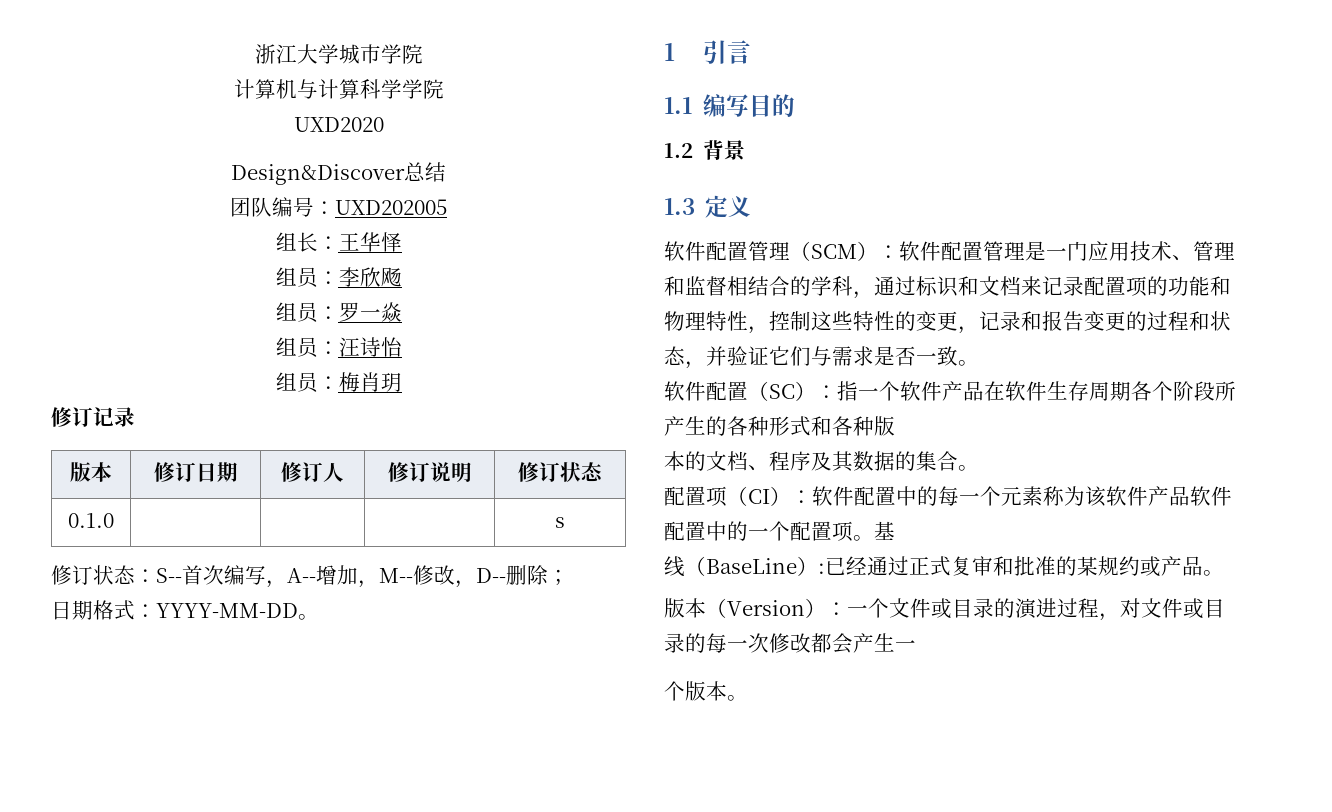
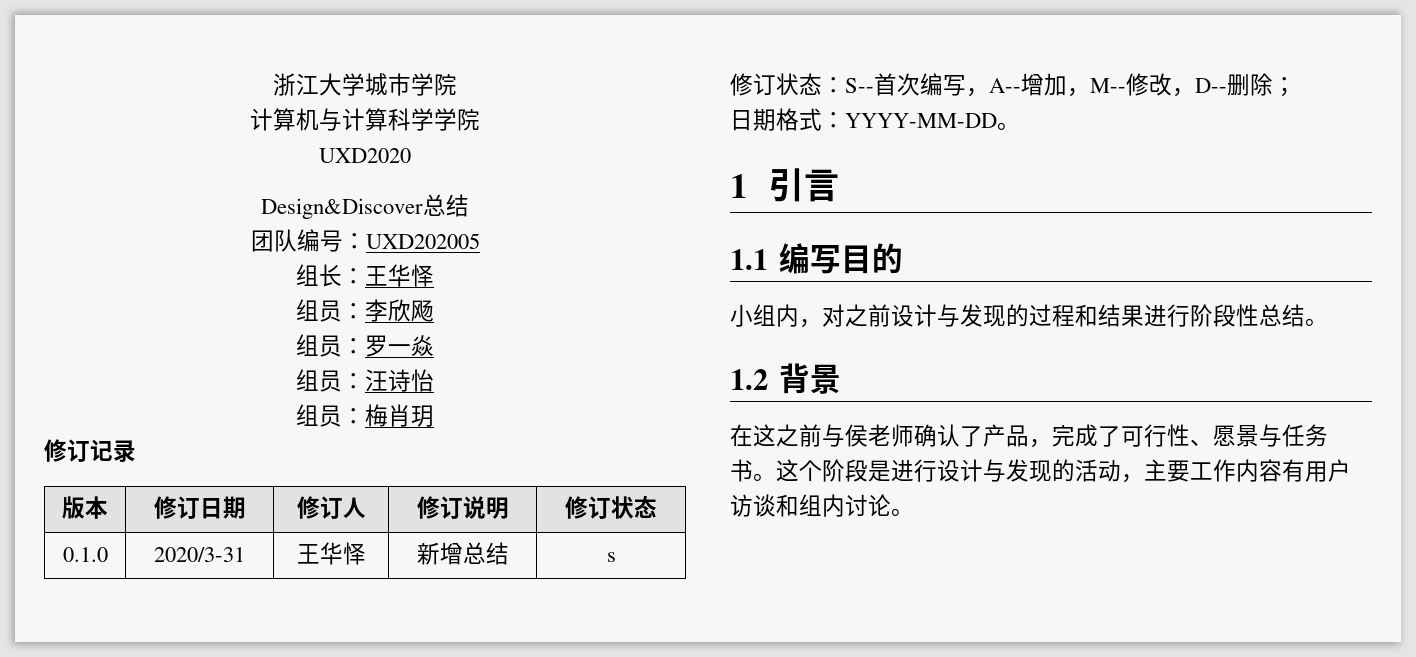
(114, 520) | | -> [154,547,245,562] [296,542,366,565] [416,542,509,565] 2020/3-31 | 王华怿 | 新增总结
[664,140,746,161] [664,195,752,218] [664,241,1235,261] [664,276,1231,299] [664,311,1231,334] [664,346,979,369] [664,381,1236,401] [664,416,895,436] [664,451,979,472] [664,486,1232,507] [664,521,895,542] [664,556,1224,577] [664,598,1225,621] [664,633,916,654] [664,681,727,701] 1.2背景 // 1.3定义 // 软件配置管理（SCM）：软件配置管理是一门应用技术、管理和监督相结合的学科，通过标识和文档来记录配置项的功能和物理特性，控制这些特性的变更，记录和报告变更的过程和状态，并验证它们与需求是否一致。 // 软件配置（SC）：指一个软件产品在软件生存周期各个阶段所产生的各种形式和各种版 // 本的文档、程序及其数据的集合。 // 配置项（CI）：软件配置中的每一个元素称为该软件产品软件配置中的一个配置项。基 // 线（BaseLine）:已经通过正式复审和批准的某规约或产品。 // 版本（Version）：一个文件或目录的演进过程，对文件或目录的每一次修改都会产生一 // 个版本 -> [730,304,1328,328] [730,363,842,394] [730,424,1328,448] [730,459,1351,483] [730,494,891,517] 小组内，对之前设计与发现的过程和结果进行阶段性总结。 // 1.2背景 // 在这之前与侯老师确认了产品，完成了可行性、愿景与任务书。这个阶段是进行设计与发现的活动，主要工作内容有用户访谈和组内讨论

